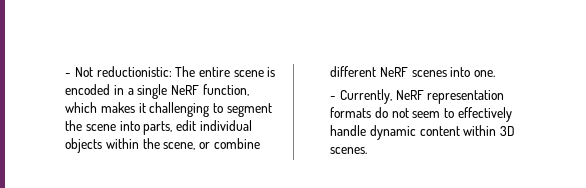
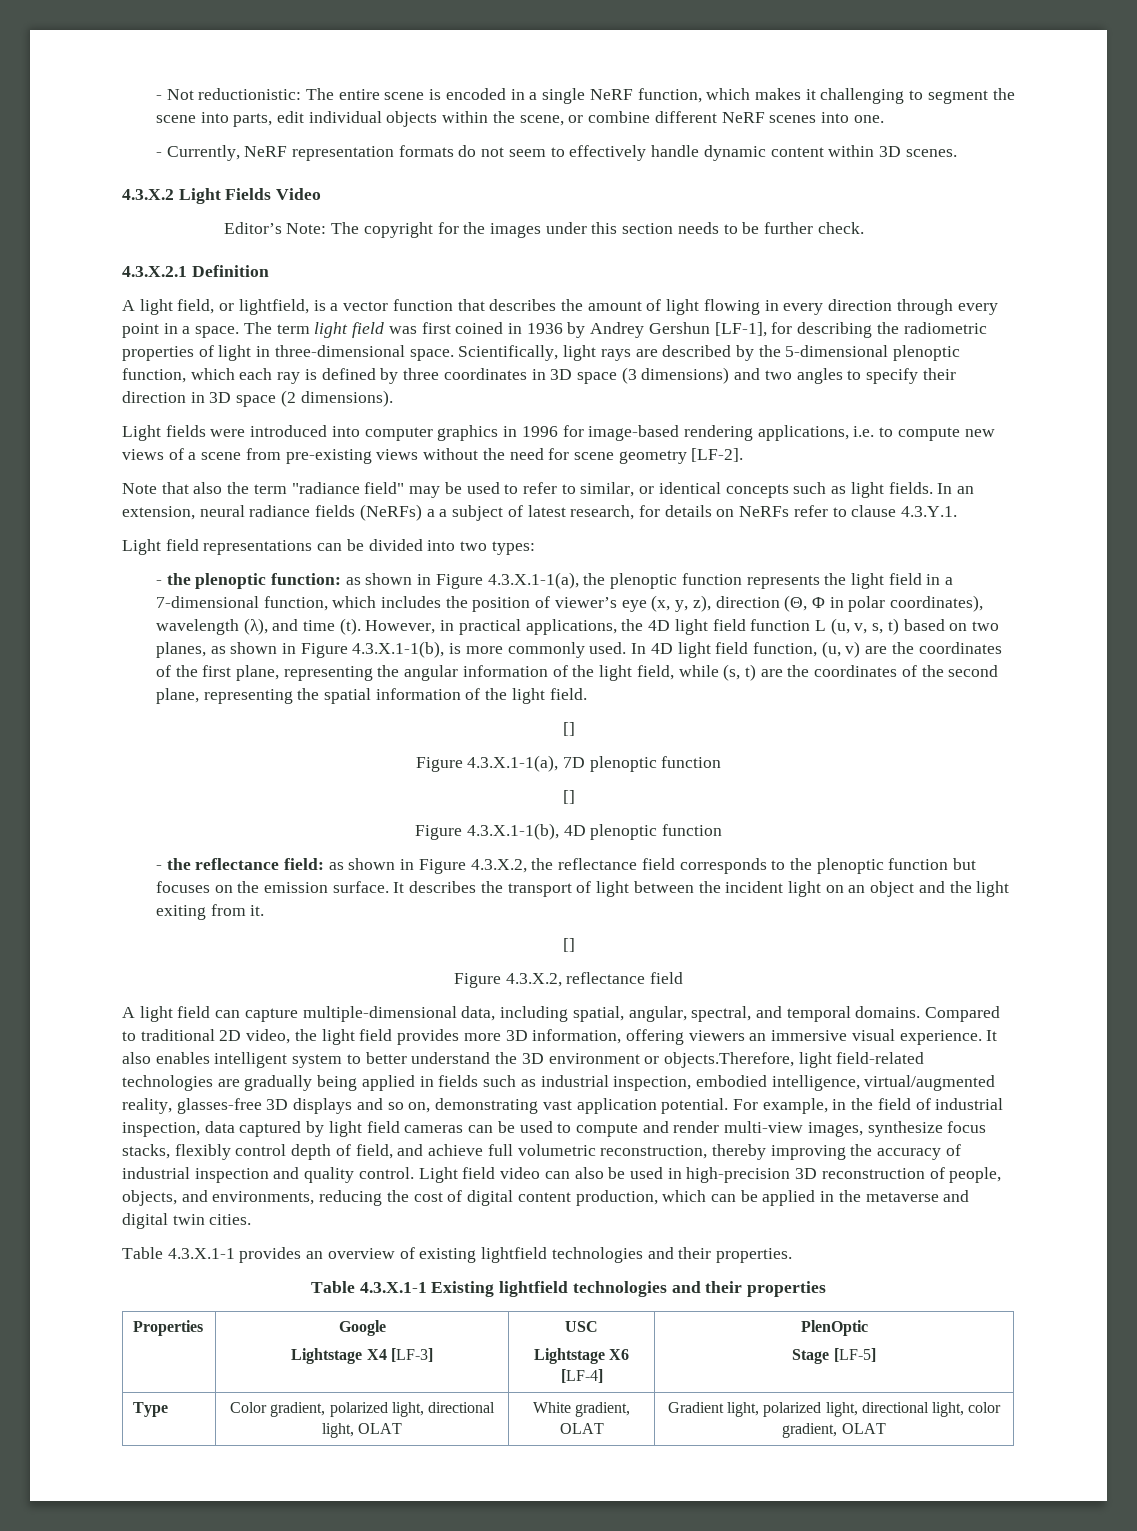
(368, 150) none -> [122,188,322,204] [223,222,864,238] [122,265,269,277] [122,299,998,315] [122,322,987,338] [122,345,961,361] [122,367,956,384] [122,390,393,407] [122,425,995,441] [122,448,744,464] [122,482,974,498] [122,504,958,521] [122,539,535,555] [155,572,954,589] [155,595,984,612] [155,618,1000,635] [155,641,1002,658] [155,664,999,681] [155,688,587,704] [562,722,575,736] [415,755,722,772] [562,790,575,804] [415,823,722,840] [155,858,977,874] [155,881,1010,897] [155,904,265,920] [562,938,575,952] [453,972,684,988] [122,1006,1001,1022] [122,1029,998,1045] [122,1052,925,1068] [122,1075,996,1091] [122,1098,1004,1114] [122,1121,987,1137] [122,1144,961,1160] [122,1167,1002,1183] [122,1190,970,1206] [122,1213,252,1229] [122,1247,792,1263] [310,1281,827,1297] [133,1320,204,1336] [338,1320,386,1336] [291,1348,433,1364] [565,1321,598,1332] [533,1348,630,1364] [560,1369,603,1383] [800,1320,868,1336] [792,1348,876,1364] [133,1402,169,1417] [229,1402,496,1417] [321,1423,403,1438] [532,1402,631,1417] [559,1423,604,1434] [667,1402,1002,1417] [782,1423,886,1438] // 4.3.X.2 Light Fields Video // Editor’s Note: The copyright for the images under this section needs to be further check. // 4.3.X.2.1 Definition // A light field, or lightfield, is a vector function that describes the amount of light flowing in every direction through every point in a space. The term light field was first coined in 1936 by Andrey Gershun [LF-1], for describing the radiometric properties of light in three-dimensional space. Scientifically, light rays are described by the 5-dimensional plenoptic function, which each ray is defined by three coordinates in 3D space (3 dimensions) and two angles to specify their direction in 3D space (2 dimensions). // Light fields were introduced into computer graphics in 1996 for image-based rendering applications, i.e. to compute new views of a scene from pre-existing views without the need for scene geometry [LF-2]. // Note that also the term "radiance field" may be used to refer to similar, or identical concepts such as light fields. In an extension, neural radiance fields (NeRFs) a a subject of latest research, for details on NeRFs refer to clause 4.3.Y.1. // Light field representations can be divided into two types: // - the plenoptic function: as shown in Figure 4.3.X.1-1(a), the plenoptic function represents the light field in a 7-dimensional function, which includes the position of viewer’s eye (x, y, z), direction (Θ, Φ in polar coordinates), wavelength (λ), and time (t). However, in practical applications, the 4D light field function L (u, v, s, t) based on two planes, as shown in Figure 4.3.X.1-1(b), is more commonly used. In 4D light field function, (u, v) are the coordinates of the first plane, representing the angular information of the light field, while (s, t) are the coordinates of the second plane, representing the spatial information of the light field. // [] // Figure 4.3.X.1-1(a), 7D plenoptic function // [] // Figure 4.3.X.1-1(b), 4D plenoptic function // - the reflectance field: as shown in Figure 4.3.X.2, the reflectance field corresponds to the plenoptic function but focuses on the emission surface. It describes the transport of light between the incident light on an object and the light exiting from it. // [] // Figure 4.3.X.2, reflectance field // A light field can capture multiple-dimensional data, including spatial, angular, spectral, and temporal domains. Compared to traditional 2D video, the light field provides more 3D information, offering viewers an immersive visual experience. It also enables intelligent system to better understand the 3D environment or objects.Therefore, light field-related technologies are gradually being applied in fields such as industrial inspection, embodied intelligence, virtual/augmented reality, glasses-free 3D displays and so on, demonstrating vast application potential. For example, in the field of industrial inspection, data captured by light field cameras can be used to compute and render multi-view images, synthesize focus stacks, flexibly control depth of field, and achieve full volumetric reconstruction, thereby improving the accuracy of industrial inspection and quality control. Light field video can also be used in high-precision 3D reconstruction of people, objects, and environments, reducing the cost of digital content production, which can be applied in the metaverse and digital twin cities. // Table 4.3.X.1-1 provides an overview of existing lightfield technologies and their properties. // Table 4.3.X.1-1 Existing lightfield technologies and their properties // Properties | Google // Lightstage X4 [LF-3] | USC // Lightstage X6 [LF-4] | PlenOptic // Stage [LF-5] // Type | Color gradient, polarized light, directional light, OLAT | White gradient, OLAT | Gradient light, polarized light, directional light, color gradient, OLAT

